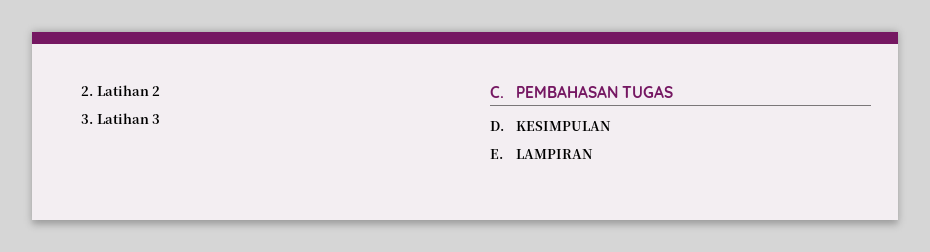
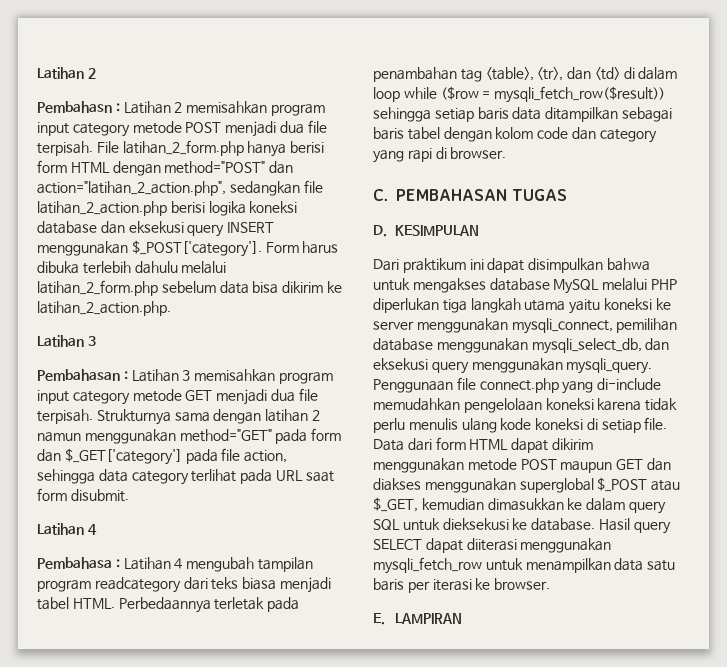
[81,86,93,96] 2. -> (37, 73) none
[81,113,161,124] 3. Latihan 3 -> [37,101,325,116] [37,120,327,137] [37,140,325,157] [37,160,294,176] [37,180,323,196] [37,201,298,216] [37,221,275,237] [37,240,339,257] [37,261,227,274] [37,280,342,296] [37,301,171,316] [37,335,96,347] [37,369,333,384] [37,388,318,405] [37,409,320,425] [37,428,342,444] [37,448,288,465] [37,469,334,485] [37,488,129,502] [37,523,97,535] [37,557,313,572] [37,577,331,593] [37,597,300,613] [373,67,678,82] [373,86,666,103] [373,107,672,122] [373,127,657,143] [373,147,507,163] Pembahasn : Latihan 2 memisahkan program input category metode POST menjadi dua file terpisah. File latihan_2_form.php hanya berisi form HTML dengan method="POST" dan action="latihan_2_action.php", sedangkan file latihan_2_action.php berisi logika koneksi database dan eksekusi query INSERT menggunakan $_POST['category']. Form harus dibuka terlebih dahulu melalui latihan_2_form.php sebelum data bisa dikirim ke latihan_2_action.php. // Latihan 3 // Pembahasan : Latihan 3 memisahkan program input category metode GET menjadi dua file terpisah. Strukturnya sama dengan latihan 2 namun menggunakan method="GET" pada form dan $_GET['category'] pada file action, sehingga data category terlihat pada URL saat form disubmit. // Latihan 4 // Pembahasa : Latihan 4 mengubah tampilan program readcategory dari teks biasa menjadi tabel HTML. Perbedaannya terletak pada penambahan tag <table>, <tr>, dan <td> di dalam loop while ($row = mysqli_fetch_row($result)) sehingga setiap baris data ditampilkan sebagai baris tabel dengan kolom code dan category yang rapi di browser.
(611, 126) none -> [373,258,650,273] [373,278,677,294] [373,298,671,314] [373,318,678,334] [373,338,670,354] [373,358,653,374] [373,377,662,394] [373,398,678,413] [373,417,668,433] [373,437,593,453] [373,458,671,473] [373,477,681,493] [373,497,666,514] [373,518,671,534] [373,538,612,553] [373,557,676,574] [373,578,551,593] // Dari praktikum ini dapat disimpulkan bahwa untuk mengakses database MySQL melalui PHP diperlukan tiga langkah utama yaitu koneksi ke server menggunakan mysqli_connect, pemilihan database menggunakan mysqli_select_db, dan eksekusi query menggunakan mysqli_query. Penggunaan file connect.php yang di-include memudahkan pengelolaan koneksi karena tidak perlu menulis ulang kode koneksi di setiap file. Data dari form HTML dapat dikirim menggunakan metode POST maupun GET dan diakses menggunakan superglobal $_POST atau $_GET, kemudian dimasukkan ke dalam query SQL untuk dieksekusi ke database. Hasil query SELECT dapat diiterasi menggunakan mysqli_fetch_row untuk menampilkan data satu baris per iterasi ke browser.

